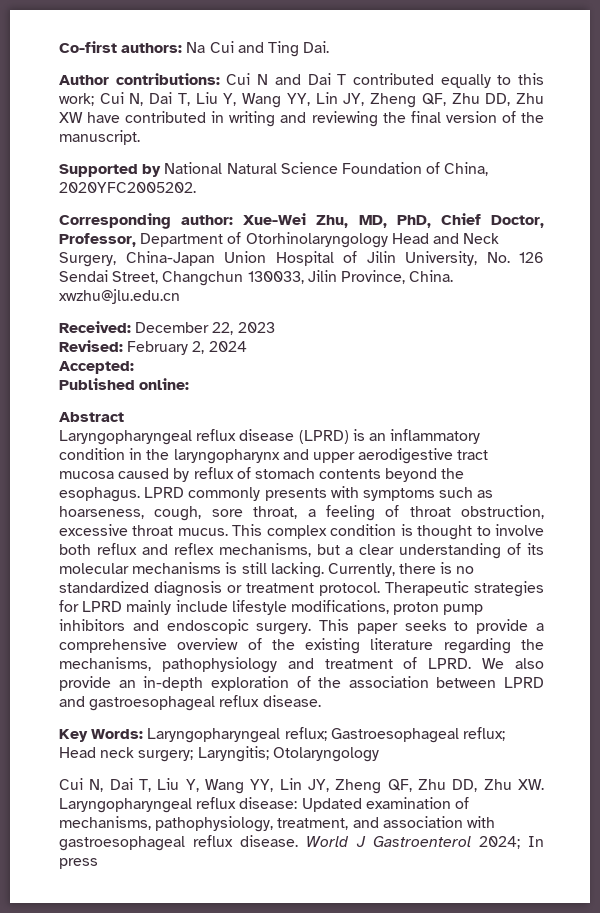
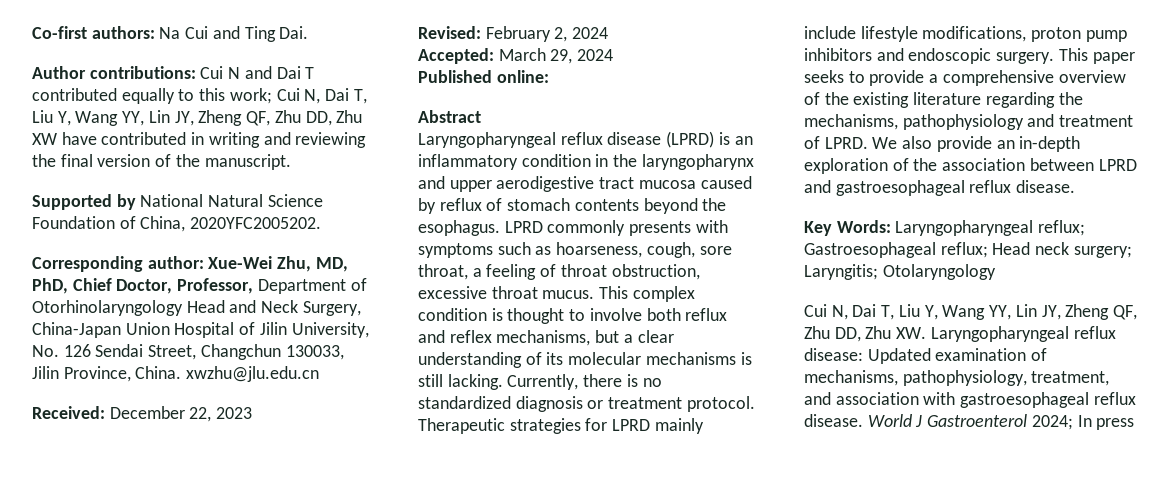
(134, 367) none -> [498,48,614,64] March 29, 2024

